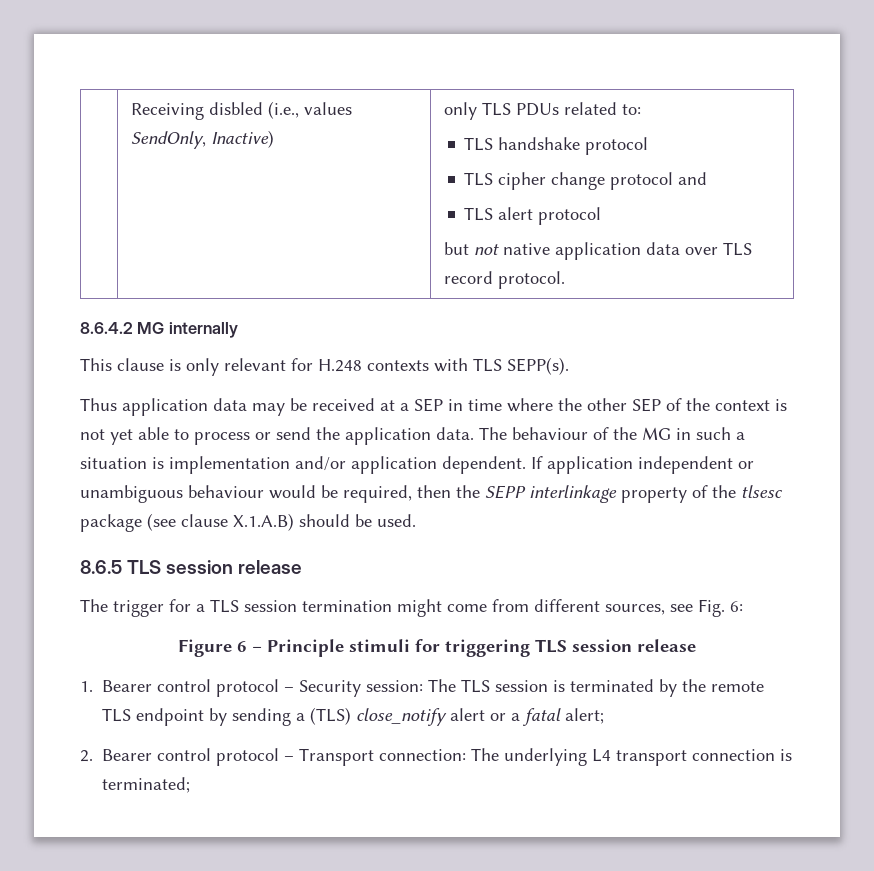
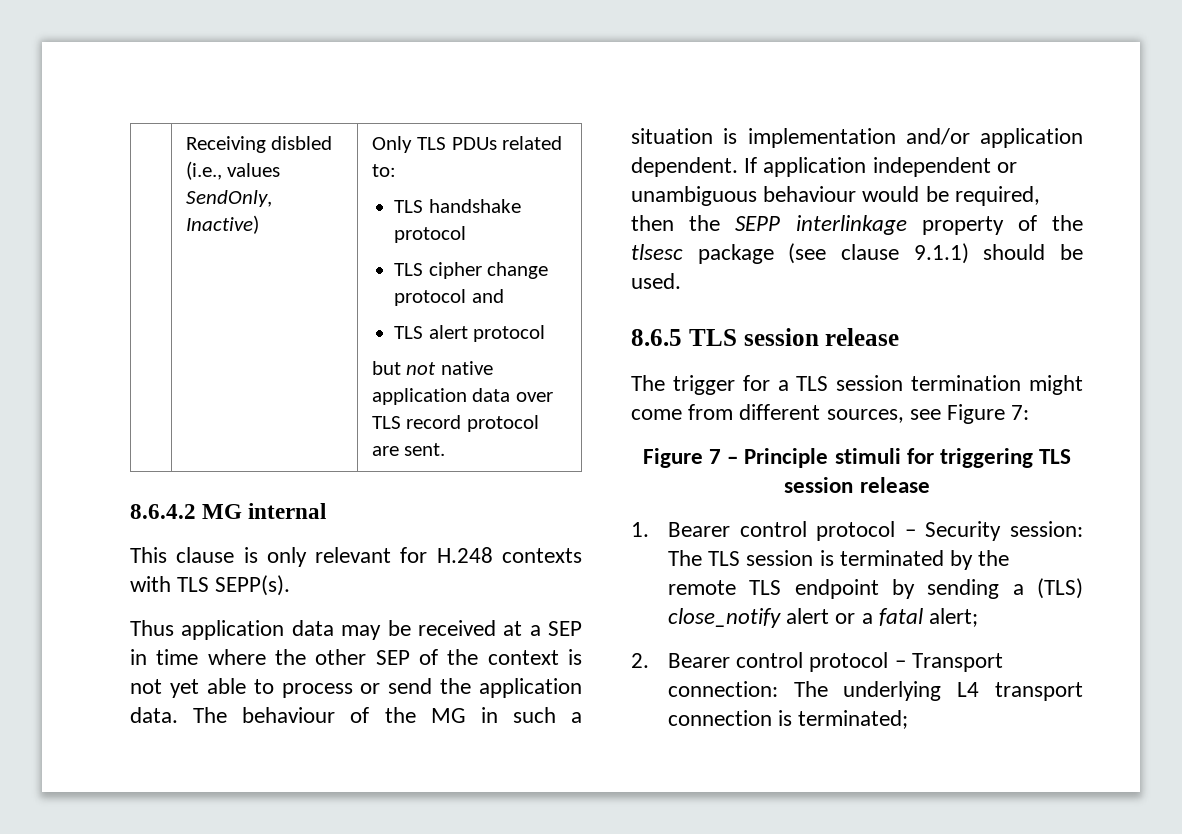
[444,102,478,120] only -> [371,136,412,153] Only
[498,271,566,289] protocol. -> [466,415,539,432] [371,443,446,456] protocol are sent.
[168,322,238,338] internally -> [248,503,327,519] internal
[233,513,294,531] X.1.A.B) -> [913,243,969,264] 9.1.1)
[698,599,743,617] [178,639,247,657] Fig. 6: // Figure 6 -> [947,404,1030,424] [642,448,721,468] Figure 7: // Figure 7

